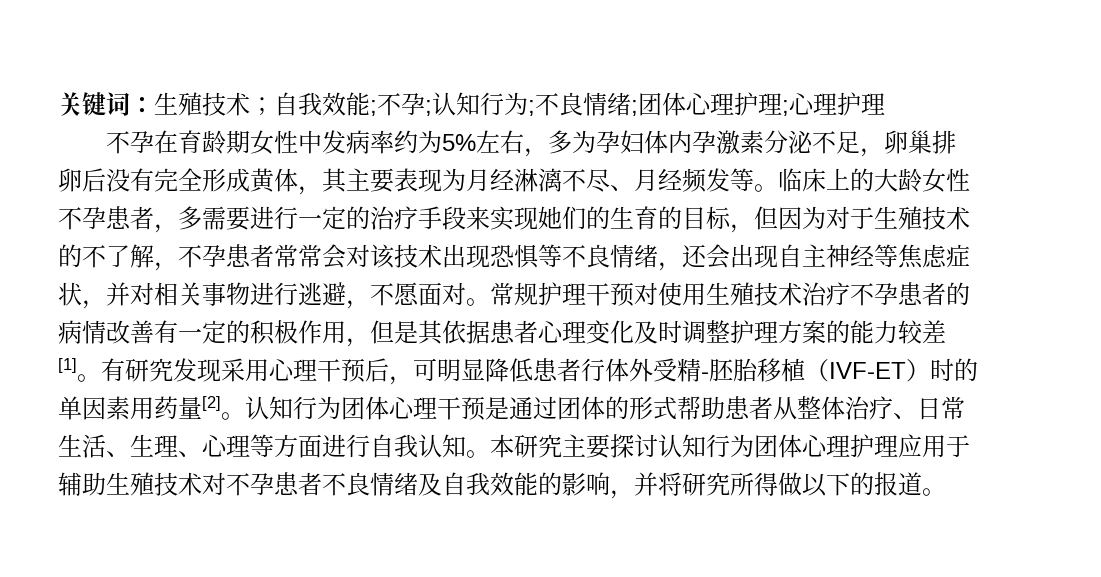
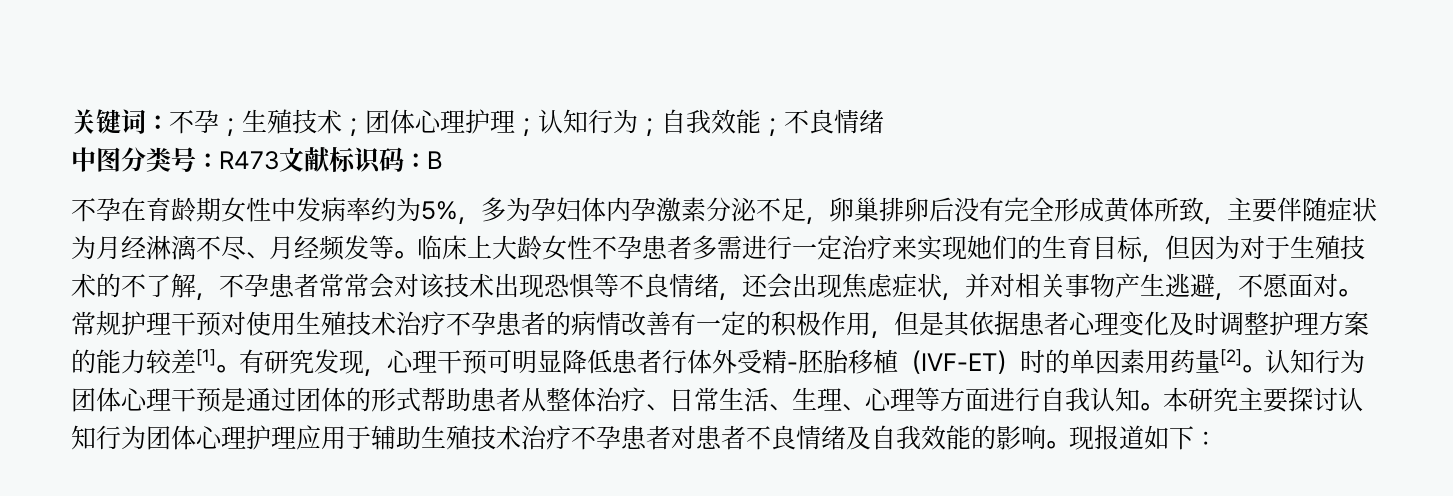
(154, 105) none -> [169,110,242,137] 不孕；
[274,92,885,116] 自我效能;不孕;认知行为;不良情绪;团体心理护理;心理护理 -> [365,109,884,137] [71,147,442,174] 团体心理护理；认知行为；自我效能；不良情绪 // 中图分类号：R473文献标识码：B
[476,130,525,154] 左右 -> (458, 210) none
[298,168,442,195] ，其主要表现 -> [1154,197,1377,225] 所致，主要伴随症状
[850,168,874,192] 的 -> (492, 246) none
[154,206,466,233] ，多需要进行一定的治疗手段 -> [692,235,892,260] 多需进行一定治疗
[658,206,682,230] 的 -> (1092, 247) none
[778,244,898,268] 自主神经等 -> (842, 286) none
[250,282,298,306] 进行 -> [1115,273,1165,298] 产生
[221,358,413,385] 采用心理干预后， -> [364,349,487,377] ，心理干预
[202,472,322,496] 对不孕患者 -> [521,425,746,450] 治疗不孕患者对患者
[610,472,946,499] ，并将研究所得做以下的报道。 -> [1046,425,1217,450] 。现报道如下：

